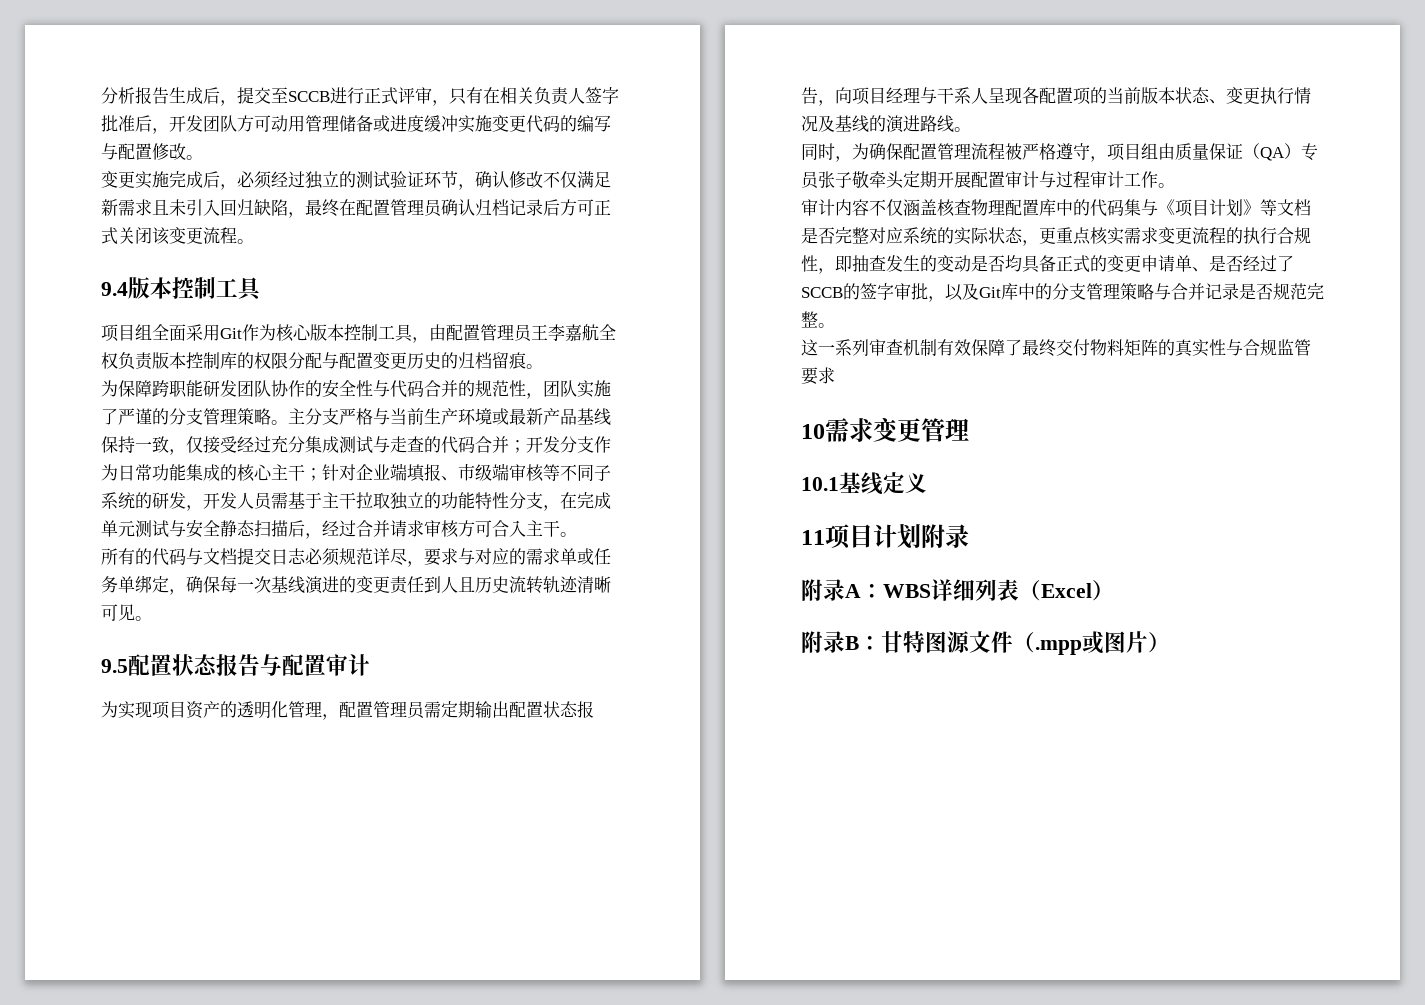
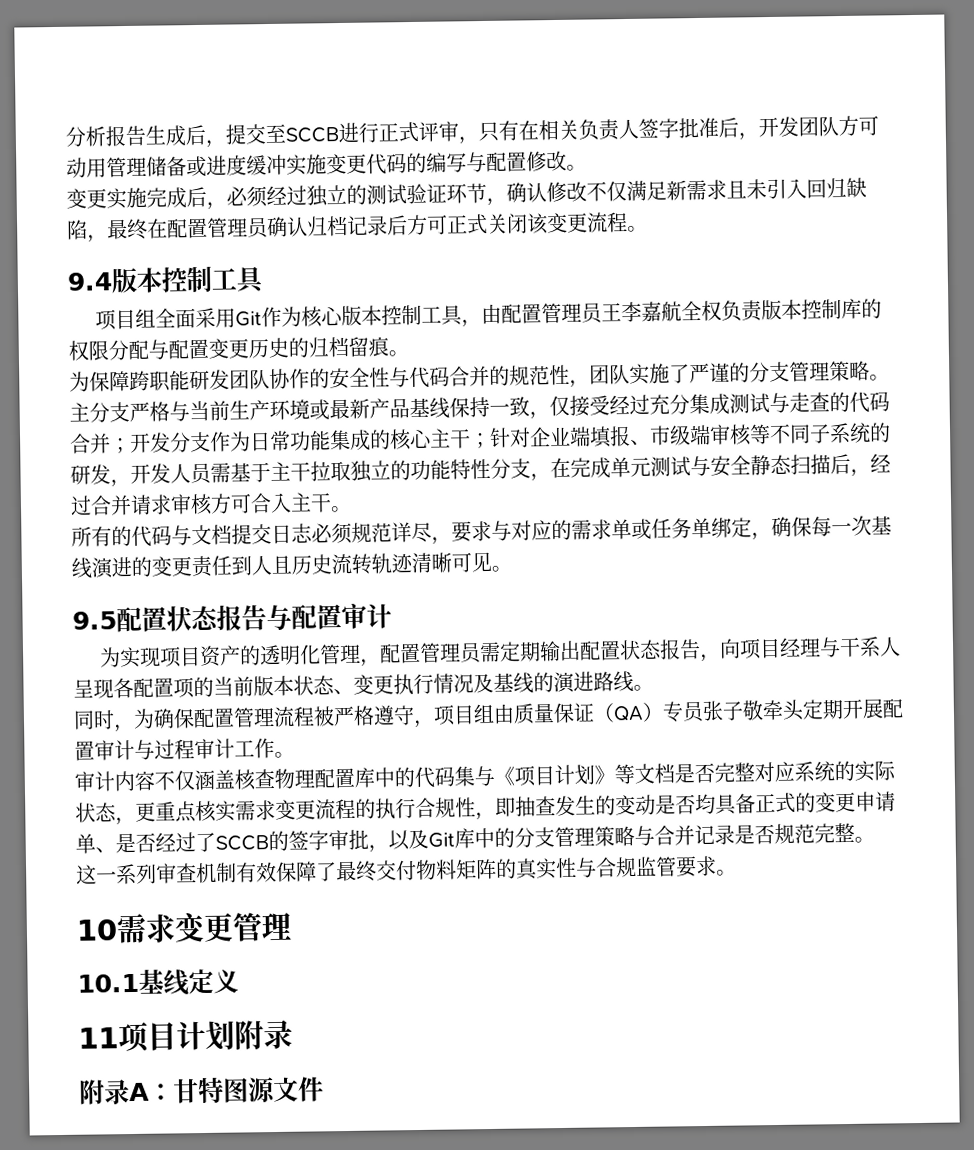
(835, 375) none -> [716,869,737,876] 。
[883,579,1114,601] [801,631,1170,655] WBS详细列表（Excel） // 附录B：甘特图源文件（.mpp或图片） -> [172,1076,324,1104] 甘特图源文件

